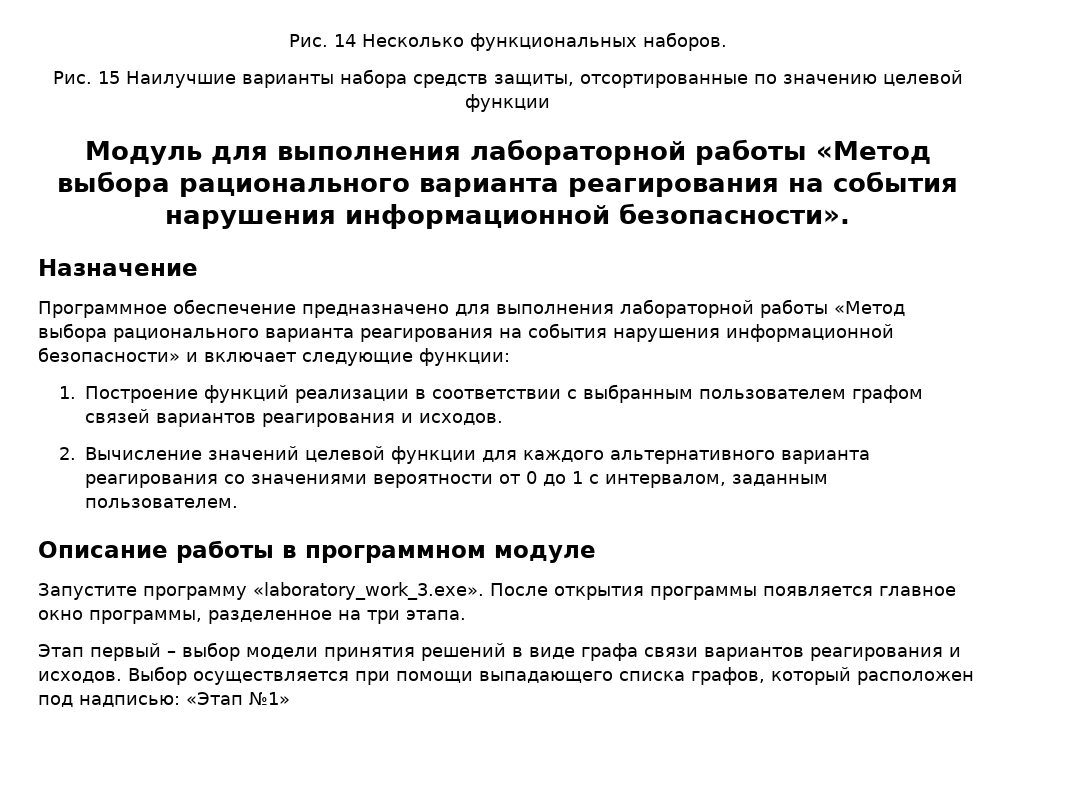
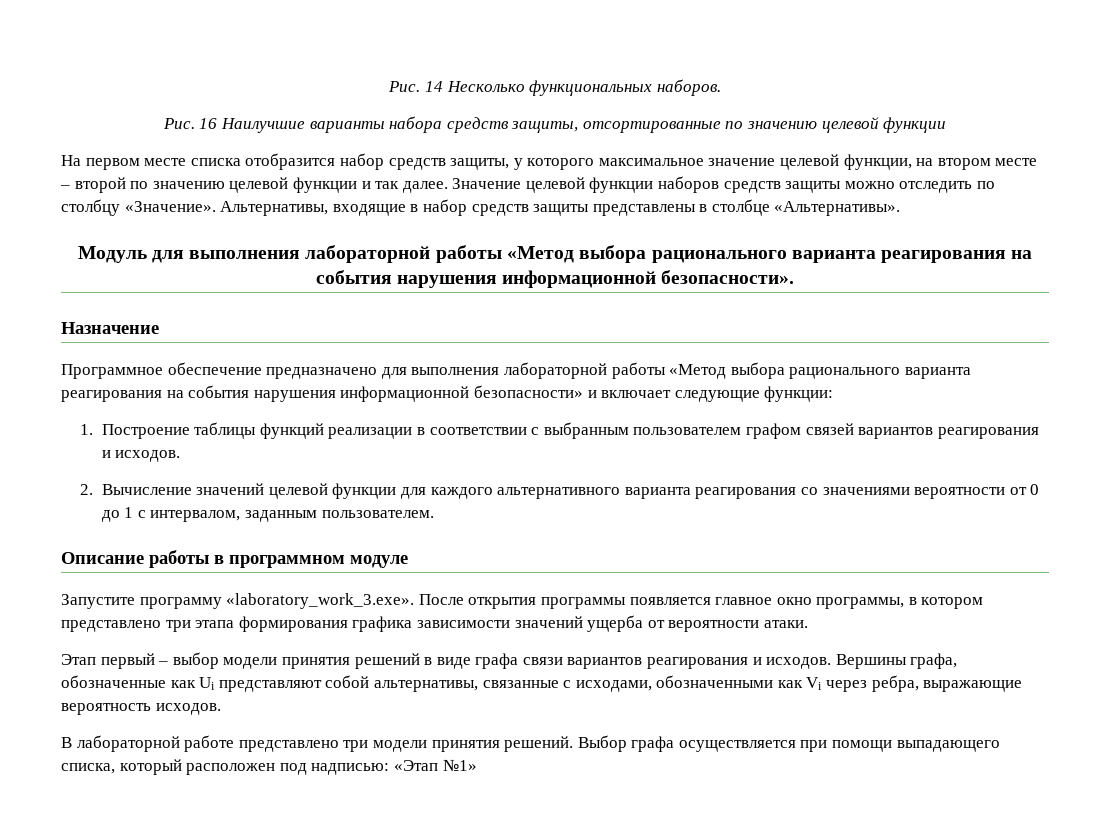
[97,71,120,84] 15 -> [199,118,218,129] 16
(550, 103) none -> [61,153,1038,170] [60,176,996,193] [61,199,901,216] // На первом месте списка отобразится набор средств защиты, у которого максимальное значение целевой функции, на втором месте – второй по значению целевой функции и так далее. Значение целевой функции наборов средств защиты можно отследить по столбцу «Значение». Альтернативы, входящие в набор средств защиты представлены в столбце «Альтернативы».
(198, 394) none -> [194,422,257,439] таблицы
[208,610,466,624] разделенное на три этапа. -> [908,597,984,609] [61,615,808,632] в котором представлено три этапа формирования графика зависимости значений ущерба от вероятности атаки.
[128,666,187,685] Выбор -> [835,653,958,669] [61,675,1023,692] [61,703,221,715] [61,735,675,752] Вершины графа, обозначенные как Ui представляют собой альтернативы, связанные с исходами, обозначенными как Vi через ребра, выражающие вероятность исходов. // В лабораторной работе представлено три модели принятия решений. Выбор графа
[619,667,765,685] списка графов, -> [61,763,115,774] списка,

